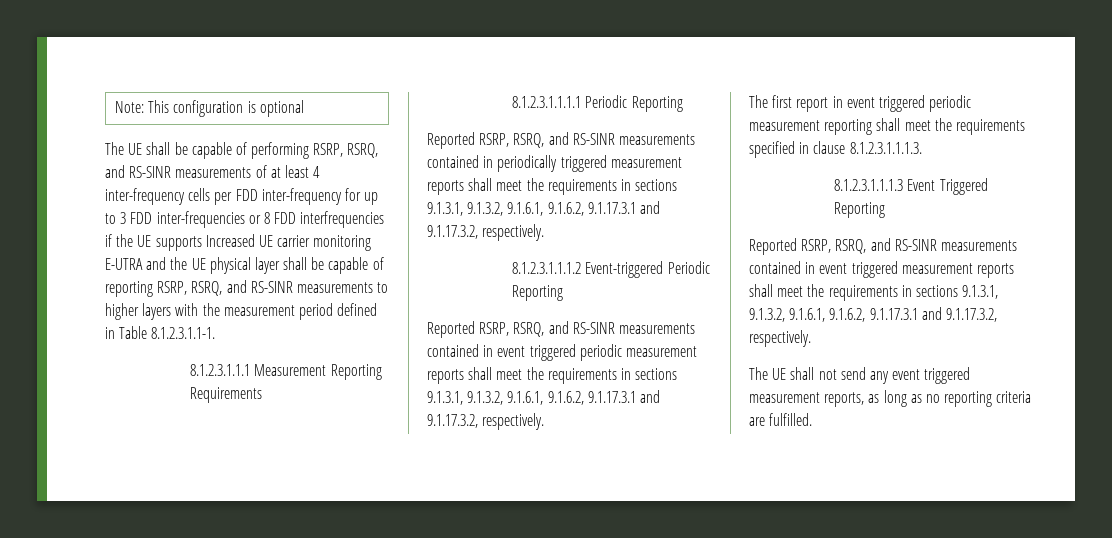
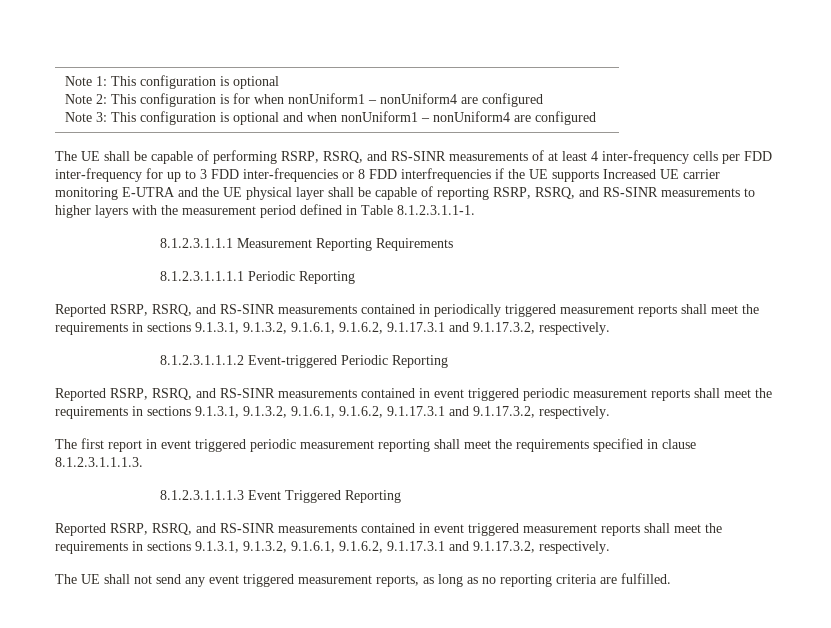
[114,100,304,117] Note: This configuration is optional -> [65,75,280,89] [65,93,544,107] [65,111,597,125] Note 1: This configuration is optional // Note 2: This configuration is for when nonUniform1 – nonUniform4 are configured // Note 3: This configuration is optional and when nonUniform1 – nonUniform4 are configured

